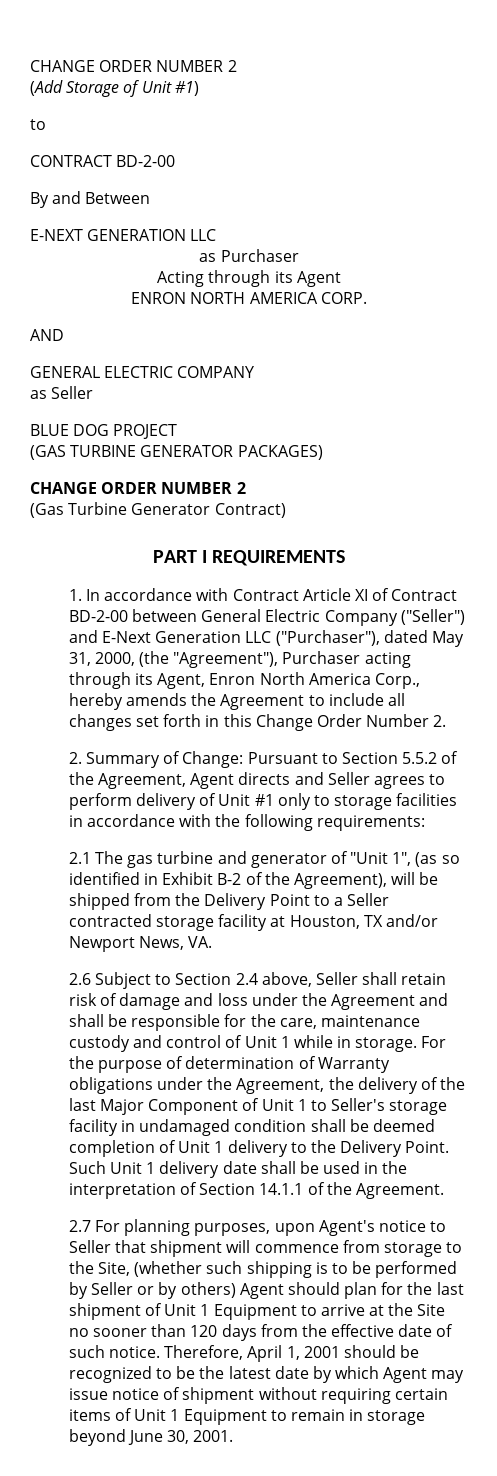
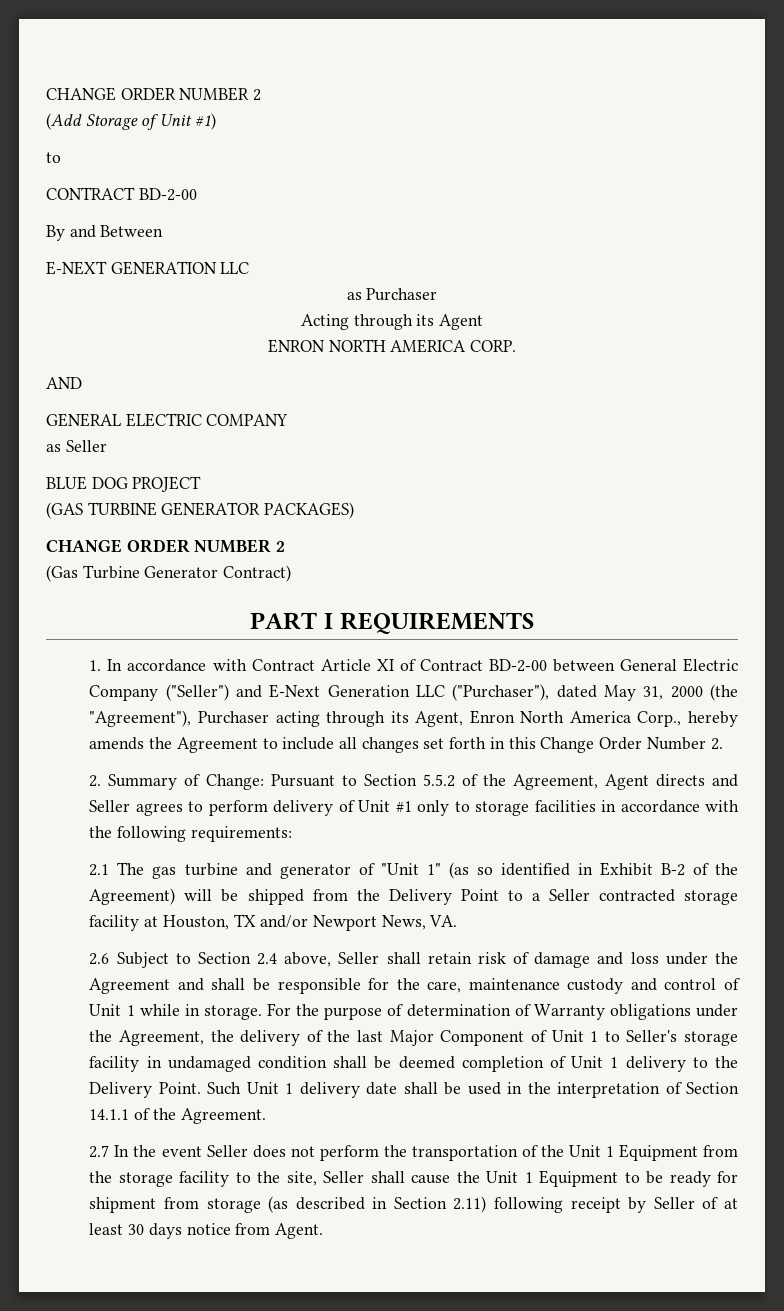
[94,652,135,666] 2000, -> [670,686,703,698] 2000
[392,852,412,866] 1", -> [426,863,441,875] 1"
[293,873,387,889] Agreement), -> [89,888,176,905] Agreement)
[94,1219,447,1236] [68,1240,463,1257] [68,1261,458,1278] [68,1282,464,1299] [68,1303,446,1320] [68,1324,454,1341] [68,1345,420,1362] [68,1366,465,1383] [68,1387,448,1404] [68,1408,426,1425] [68,1429,234,1446] For planning purposes, upon Agent's notice to Seller that shipment will commence from storage to the Site, (whether such shipping is to be performed by Seller or by others) Agent should plan for the last shipment of Unit 1 Equipment to arrive at the Site no sooner than 120 days from the effective date of such notice. Therefore, April 1, 2001 should be recognized to be the latest date by which Agent may issue notice of shipment without requiring certain items of Unit 1 Equipment to remain in storage beyond June 30, 2001. -> [114,1144,738,1161] [89,1170,738,1187] [89,1196,738,1213] [89,1223,324,1239] In the event Seller does not perform the transportation of the Unit 1 Equipment from the storage facility to the site, Seller shall cause the Unit 1 Equipment to be ready for shipment from storage (as described in Section 2.11) following receipt by Seller of at least 30 days notice from Agent.

